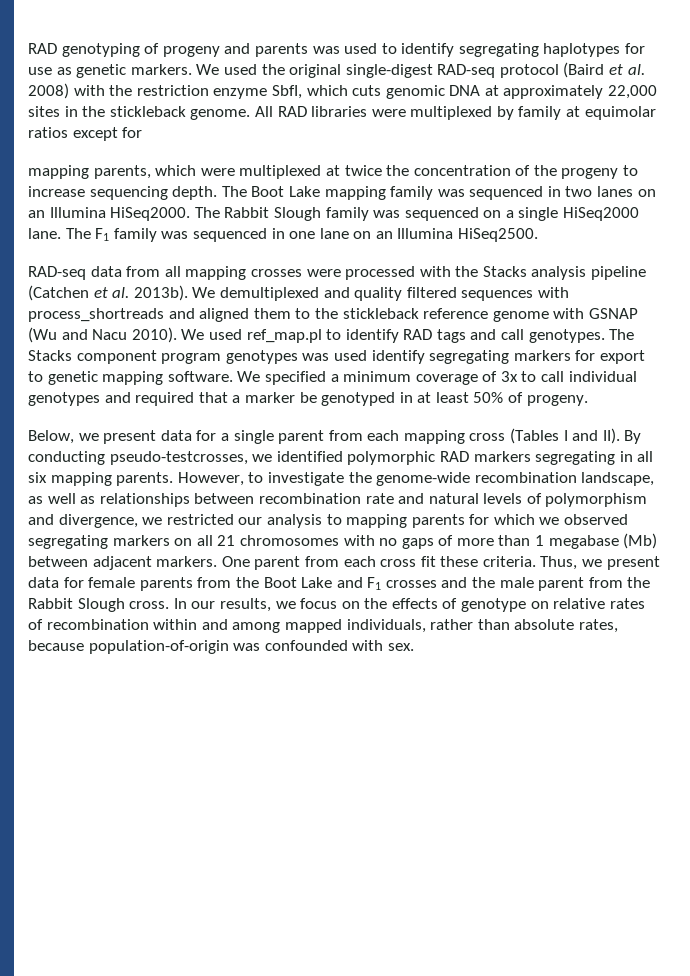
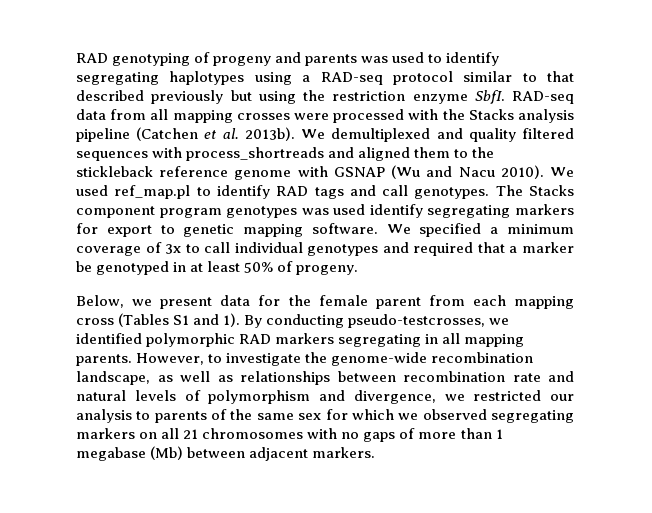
[625,43,646,54] [28,62,645,78] [28,83,658,99] [28,106,656,120] [28,127,143,141] [28,165,639,179] [28,186,656,200] [28,207,640,221] [28,228,539,242] for use as genetic markers. We used the original single-digest RAD-seq protocol (Baird et al. 2008) with the restriction enzyme SbfI, which cuts genomic DNA at approximately 22,000 sites in the stickleback genome. All RAD libraries were multiplexed by family at equimolar ratios except for // mapping parents, which were multiplexed at twice the concentration of the progeny to increase sequencing depth. The Boot Lake mapping family was sequenced in two lanes on an Illumina HiSeq2000. The Rabbit Slough family was sequenced on a single HiSeq2000 lane. The F1 family was sequenced in one lane on an Illumina HiSeq2500. // -> [254,71,574,85] [76,90,505,104] using a RAD-seq protocol similar to that described previously but using the restriction enzyme SbfI.
[220,430,274,444] a single -> [288,295,368,306] the female
[563,428,620,444] I and II). -> [173,313,241,327] S1 and 1).
[28,472,47,483] six -> (461, 338) none
[346,514,465,528] mapping parents -> [154,409,322,423] parents of the same sex
[221,556,660,570] [28,577,651,591] [28,598,645,612] [28,619,618,633] [28,640,414,654] One parent from each cross fit these criteria. Thus, we present data for female parents from the Boot Lake and F1 crosses and the male parent from the Rabbit Slough cross. In our results, we focus on the effects of genotype on relative rates of recombination within and among mapped individuals, rather than absolute rates, because population-of-origin was confounded with sex. -> (376, 452) none

